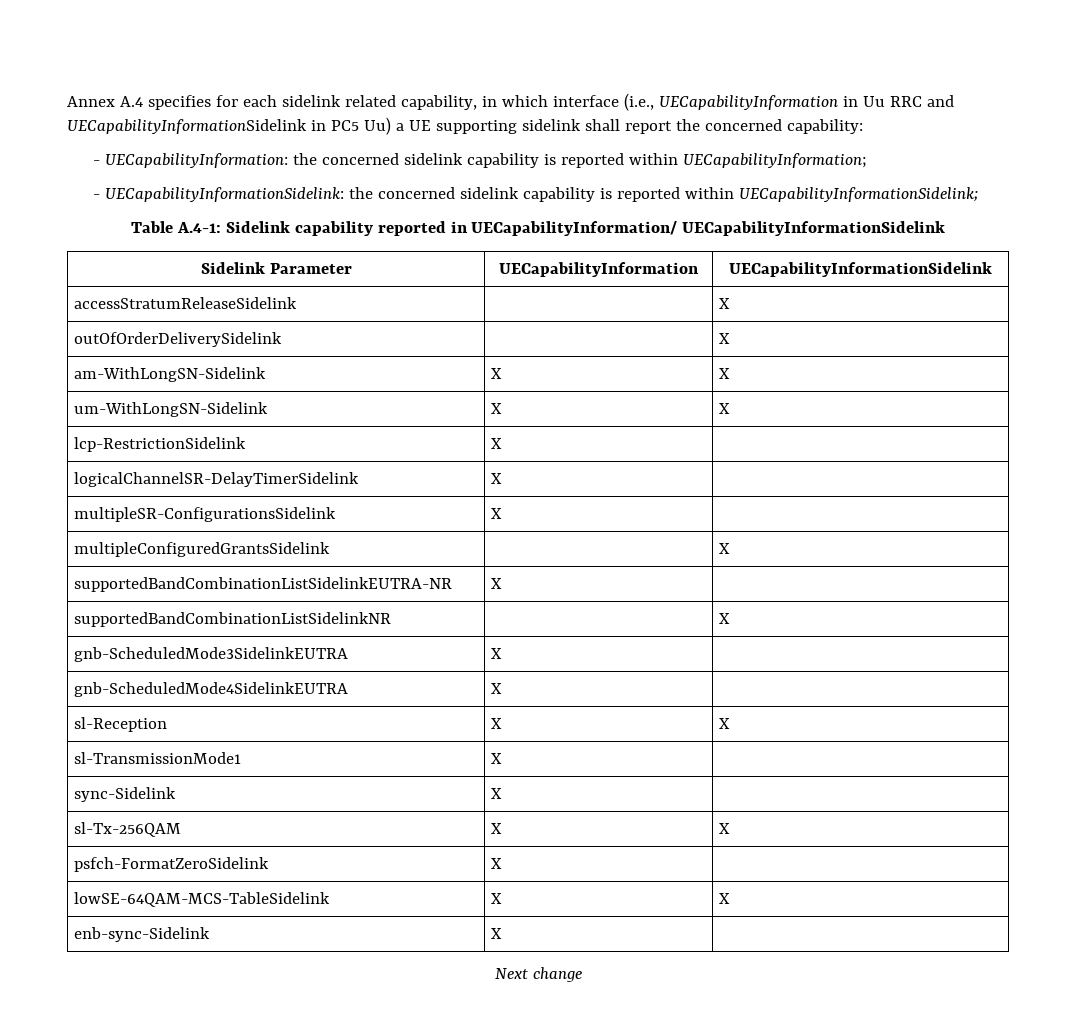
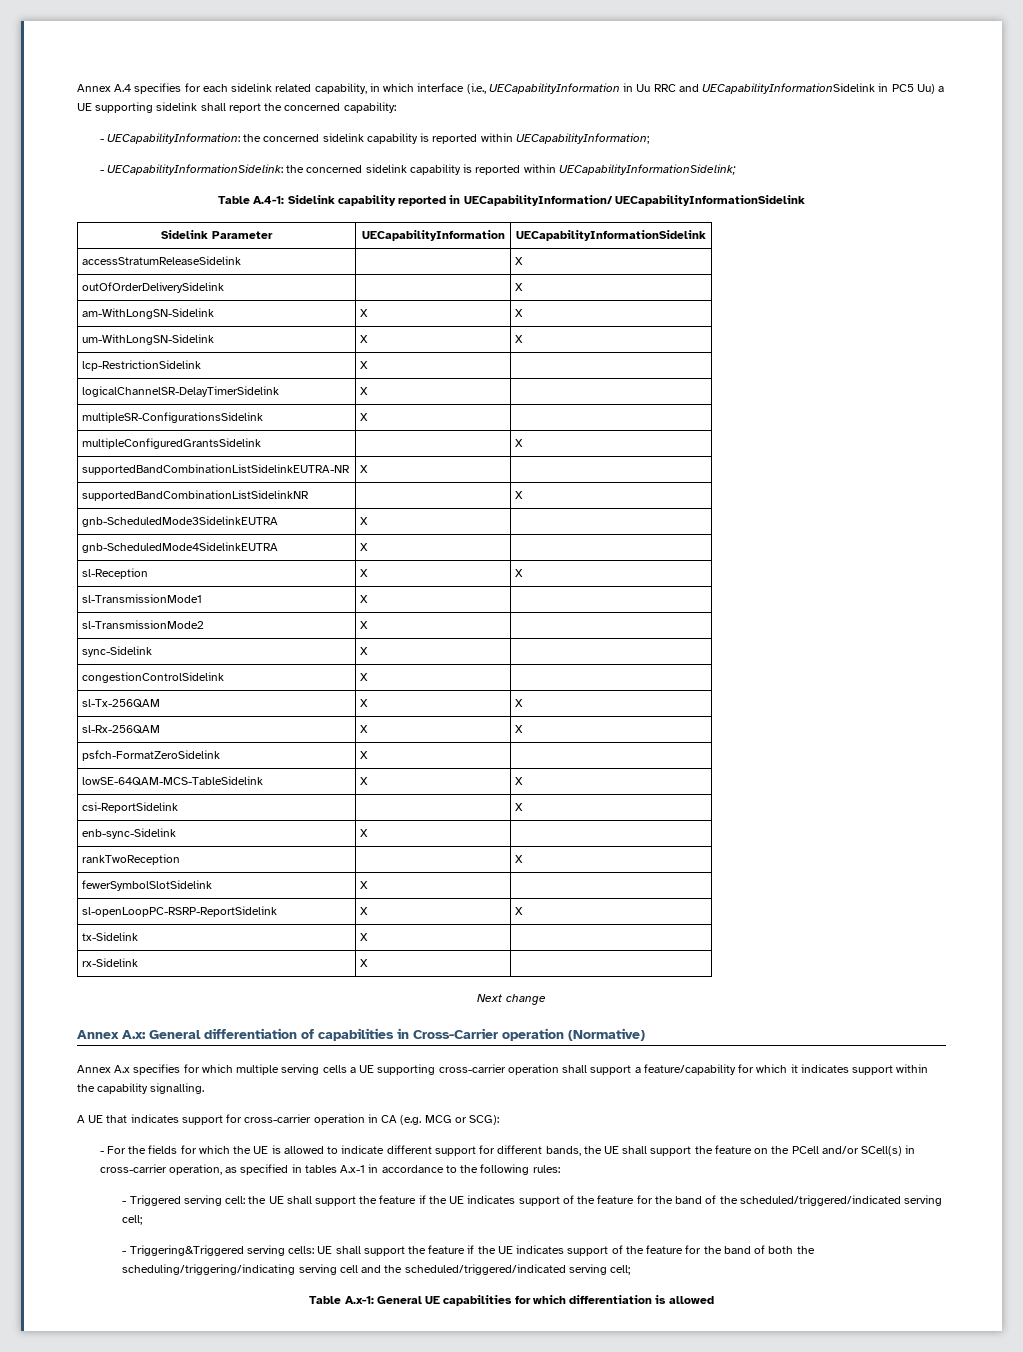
(503, 758) none -> [82,620,205,629] [360,621,369,629] // sl-TransmissionMode2 | X |
(503, 793) none -> [82,672,225,683] [360,673,369,681] // congestionControlSidelink | X |
(731, 828) none -> [82,725,161,734] [360,725,369,733] [515,725,524,733] // sl-Rx-256QAM | X | X
(731, 898) none -> [82,802,179,813] [515,803,524,811] // csi-ReportSidelink | | X
[494,967,582,982] // Next change -> [82,854,181,865] [515,855,524,863] [82,880,213,891] [360,881,369,889] [82,906,278,917] [360,907,369,915] [515,907,524,915] [82,932,139,941] [360,933,369,941] [82,958,139,967] [360,959,369,967] [477,994,546,1005] [77,1028,645,1041] [77,1064,929,1075] [77,1083,205,1094] [77,1114,500,1125] [99,1145,916,1156] [99,1164,560,1175] [122,1195,943,1206] [122,1215,143,1225] [122,1245,815,1256] [122,1264,630,1275] [309,1295,714,1306] // rankTwoReception | | X // fewerSymbolSlotSidelink | X | // sl-openLoopPC-RSRP-ReportSidelink | X | X // tx-Sidelink | X | // rx-Sidelink | X | // Next change // Annex A.x: General differentiation of capabilities in Cross-Carrier operation (Normative) // Annex A.x specifies for which multiple serving cells a UE supporting cross-carrier operation shall support a feature/capability for which it indicates support within the capability signalling. // A UE that indicates support for cross-carrier operation in CA (e.g. MCG or SCG): // - For the fields for which the UE is allowed to indicate different support for different bands, the UE shall support the feature on the PCell and/or SCell(s) in cross-carrier operation, as specified in tables A.x-1 in accordance to the following rules: // - Triggered serving cell: the UE shall support the feature if the UE indicates support of the feature for the band of the scheduled/triggered/indicated serving cell; // - Triggering&Triggered serving cells: UE shall support the feature if the UE indicates support of the feature for the band of both the scheduling/triggering/indicating serving cell and the scheduled/triggered/indicated serving cell; // Table A.x-1: General UE capabilities for which differentiation is allowed

